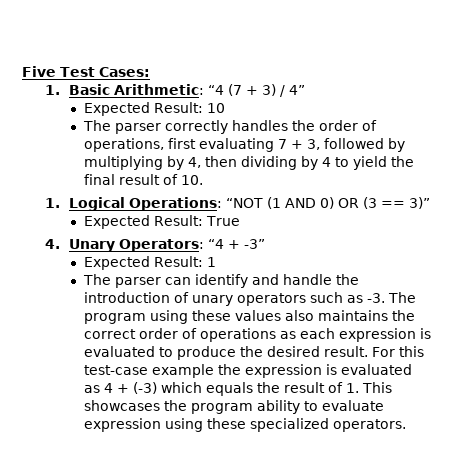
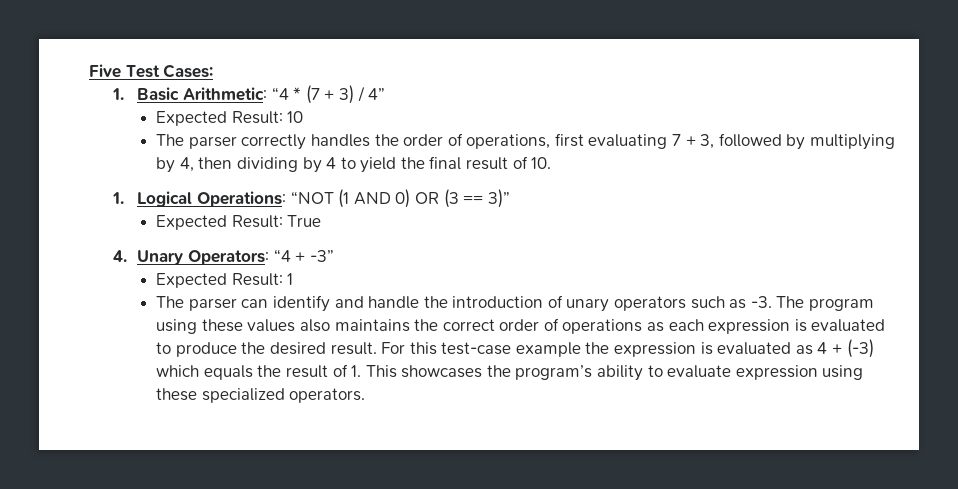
(224, 90) none -> [293,87,302,100] *
[190,403,253,414] program -> [515,365,593,380] program’s

